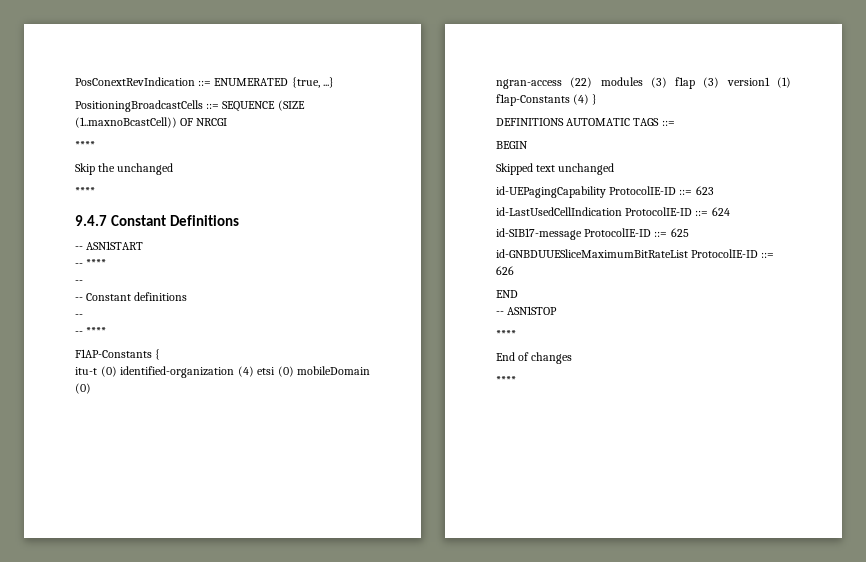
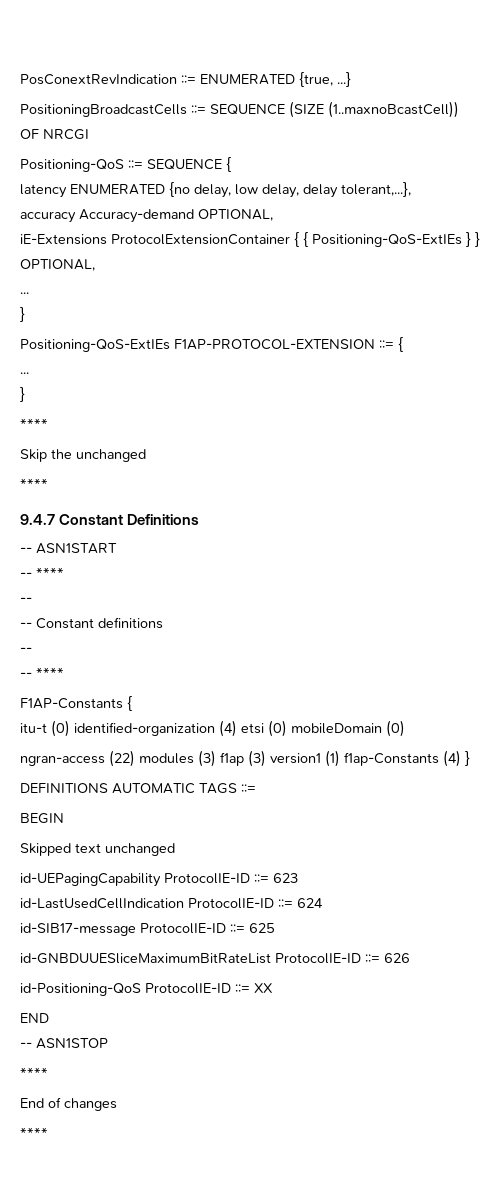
(228, 122) none -> [20,157,232,172] [20,182,411,198] [20,209,273,223] [20,232,480,247] [20,259,95,271] [20,292,29,294] [20,307,25,322] [20,337,404,352] [20,372,29,374] [20,387,25,402] // Positioning-QoS ::= SEQUENCE { // latency ENUMERATED {no delay, low delay, delay tolerant,...}, // accuracy Accuracy-demand OPTIONAL, // iE-Extensions ProtocolExtensionContainer { { Positioning-QoS-ExtIEs } } OPTIONAL, // ... // } // Positioning-QoS-ExtIEs F1AP-PROTOCOL-EXTENSION ::= { // ... // }
(514, 270) none -> [20,983,273,996] // id-Positioning-QoS ProtocolIE-ID ::= XX

